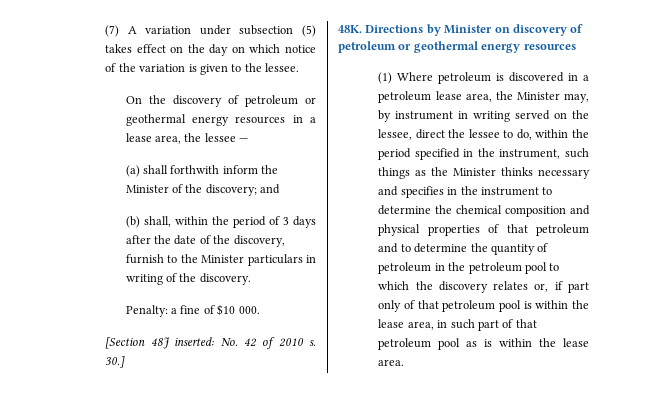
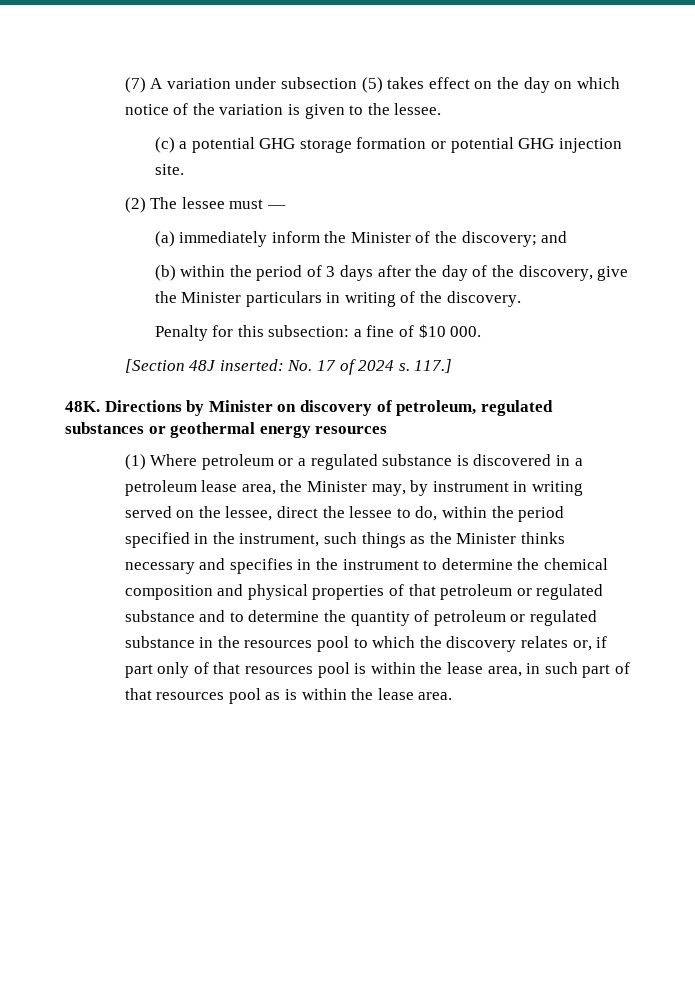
[125,95,316,107] [125,114,316,126] [125,133,236,144] On the discovery of petroleum or geothermal energy resources in a lease area, the lessee -> [154,137,622,153] [154,164,184,175] [124,197,264,213] (c) a potential GHG storage formation or potential GHG injection site. // (2) The lessee must
[143,165,220,174] shall forthwith -> [179,231,268,247] immediately
[143,216,171,227] shall, -> (176, 273) none
[174,235,197,245] date -> [441,265,468,281] day
[125,254,178,264] furnish to -> [597,266,629,281] give
[125,305,168,317] Penalty: -> [154,325,350,341] Penalty for this subsection:
[243,337,316,349] [105,356,126,368] 42 of 2010 s. 30.] -> [317,359,453,375] 17 of 2024 s. 117.]
[338,41,396,53] petroleum -> [396,400,553,416] [65,422,144,434] petroleum, regulated substances
(492, 78) none -> [278,454,453,470] or a regulated substance
(589, 230) none -> [516,584,604,600] [124,610,195,622] or regulated substance
[434,262,522,274] in the petroleum -> [510,610,597,626] [124,636,313,648] or regulated substance in the resources
[442,300,496,312] petroleum -> [245,666,314,674] resources
[378,338,432,350] petroleum -> [156,692,225,700] resources

